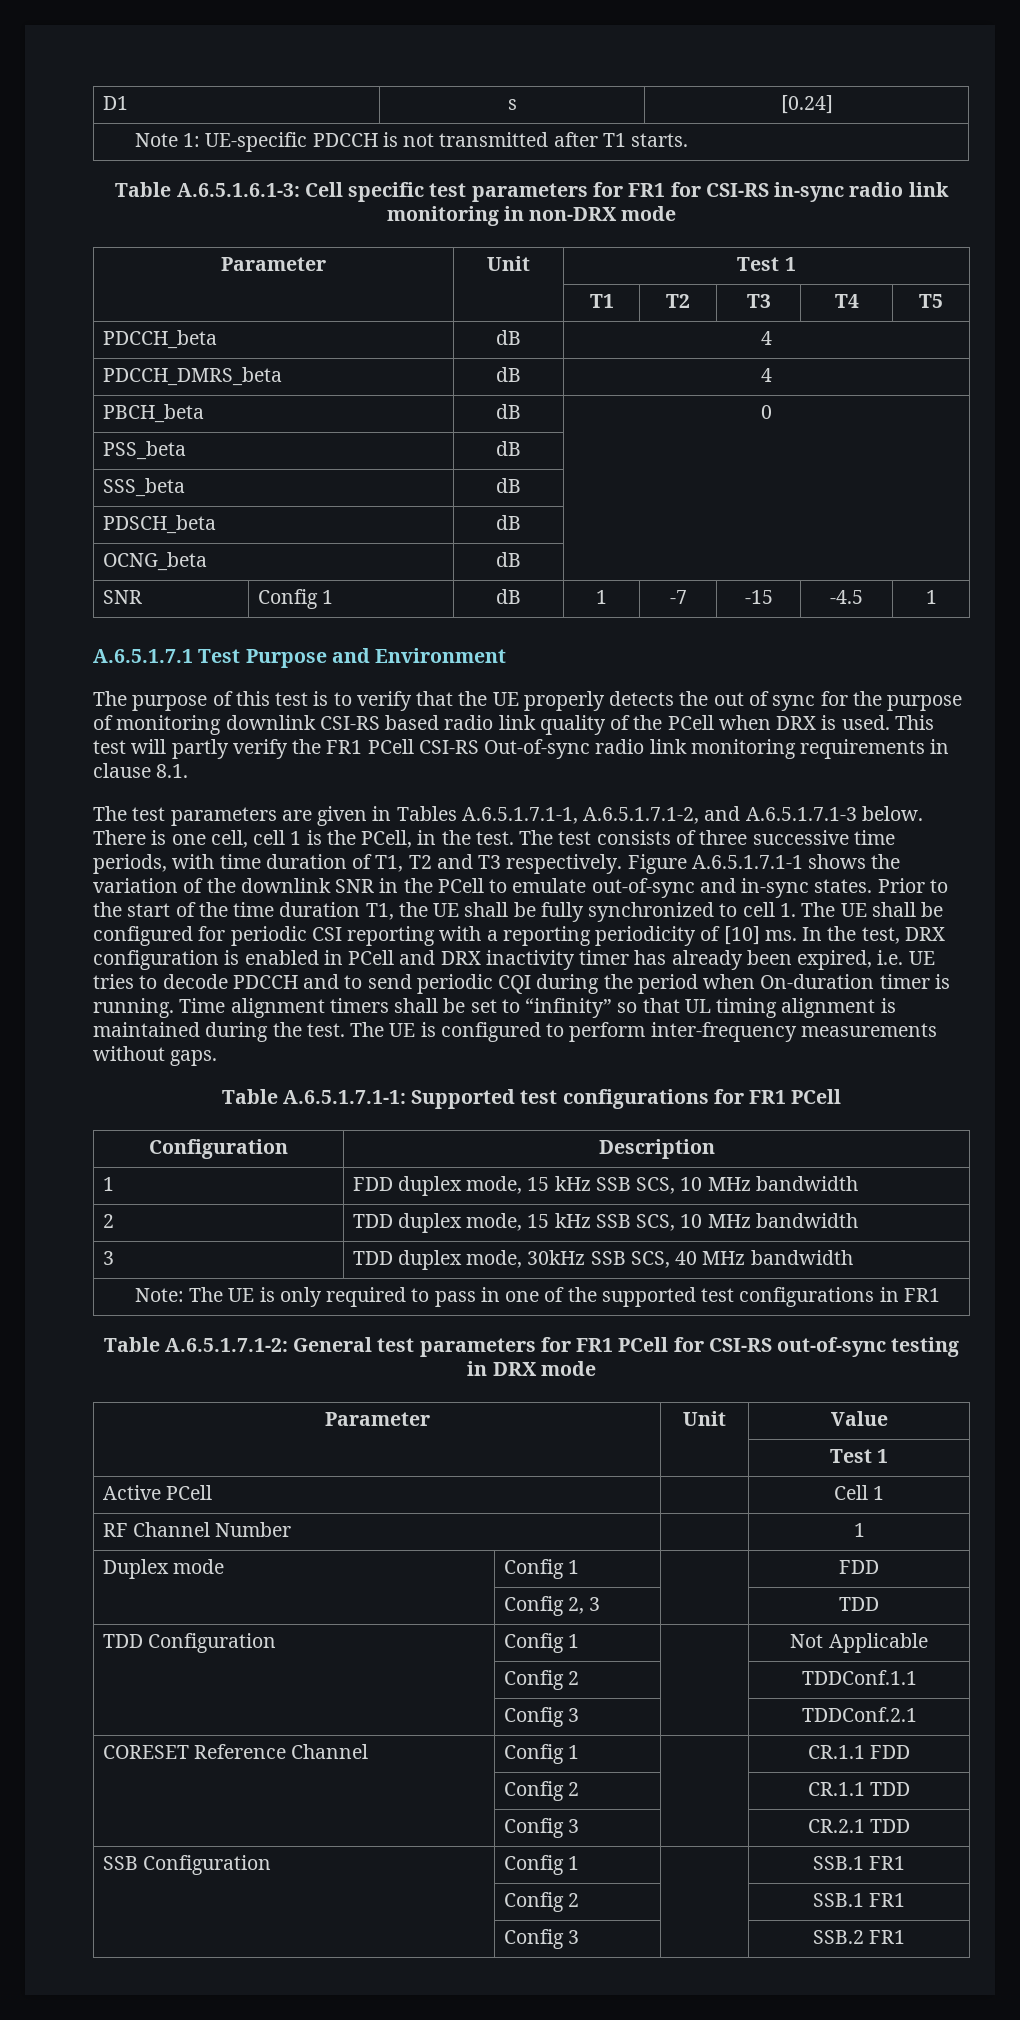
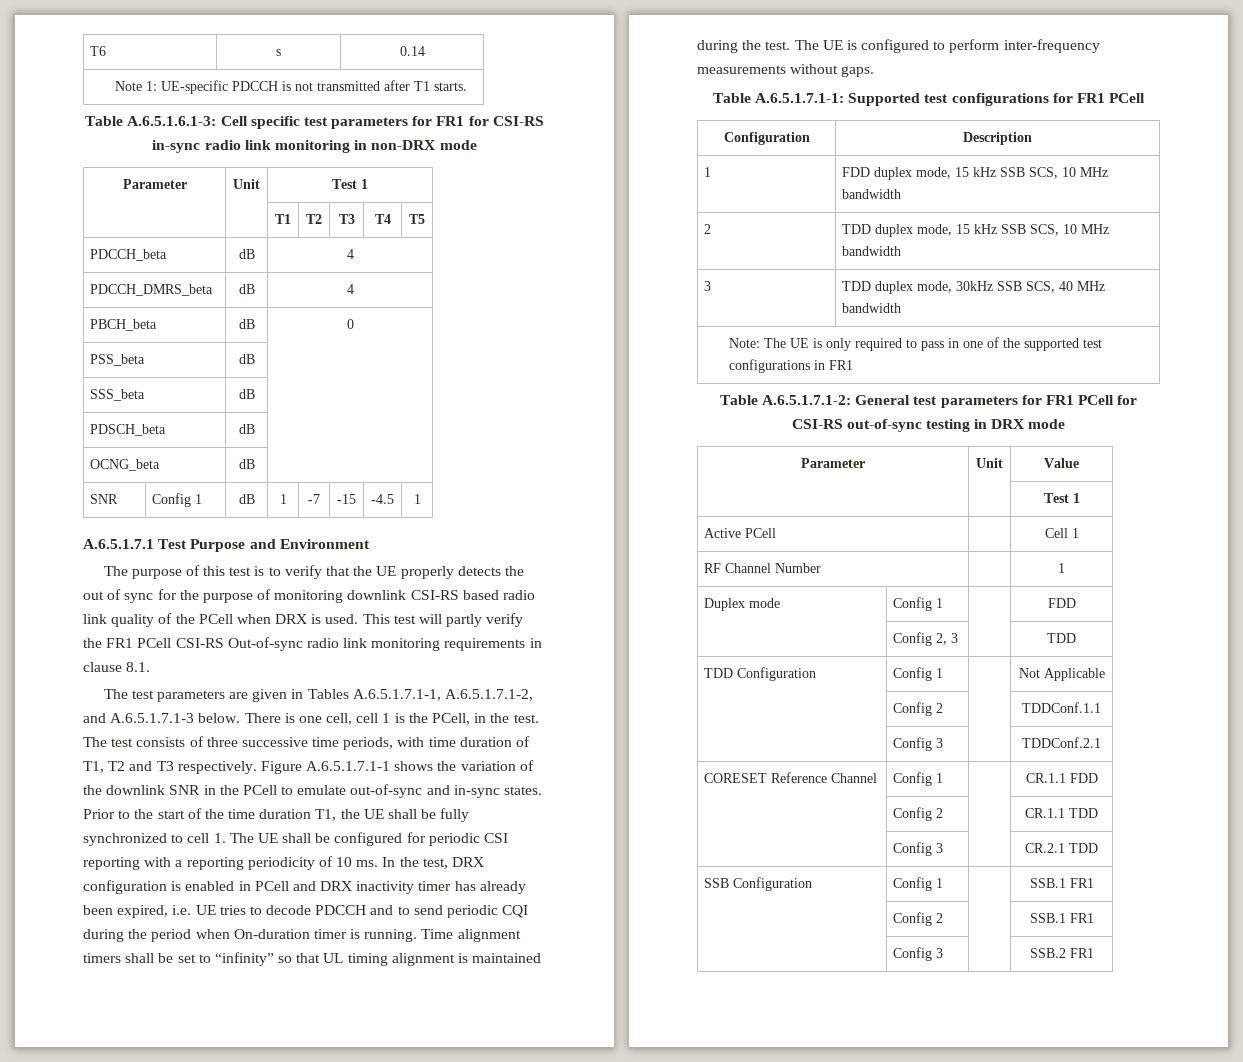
[102,96,128,110] D1 -> [89,46,106,56] T6
[780,95,833,114] [0.24] -> [399,46,425,56] 0.14
[723,926,760,945] [10] -> [336,857,353,867] 10

